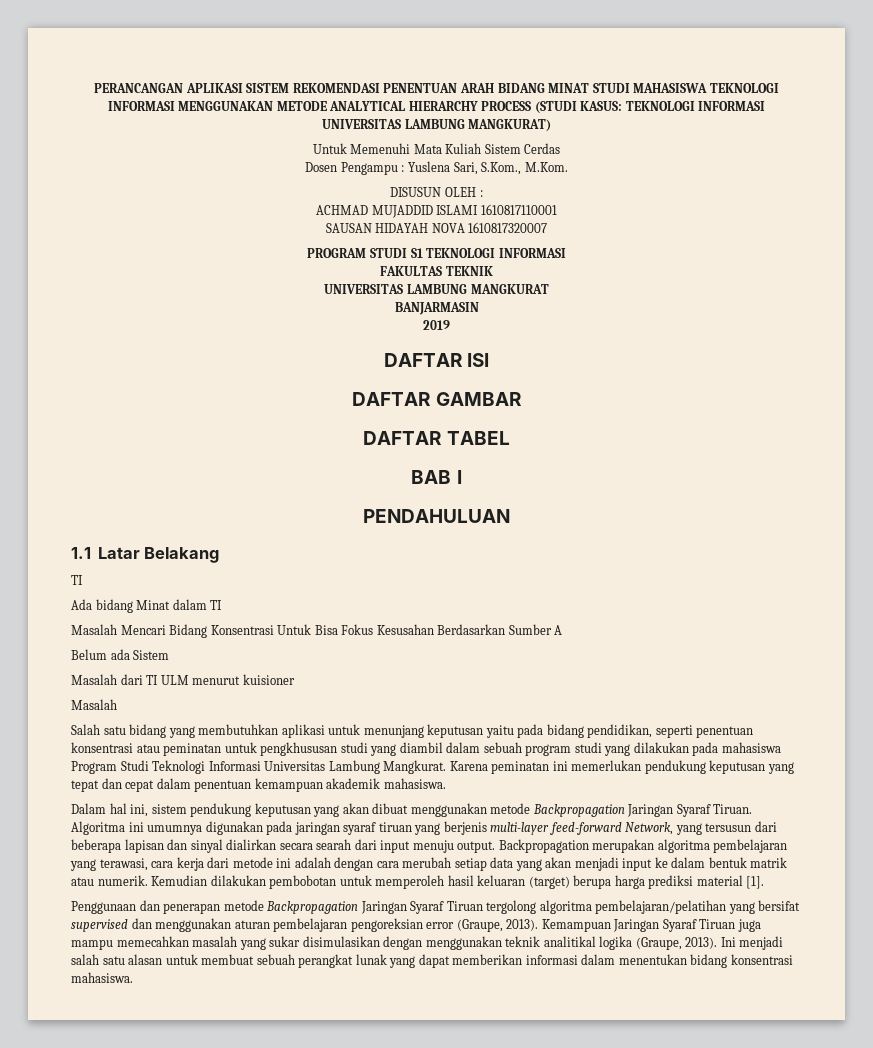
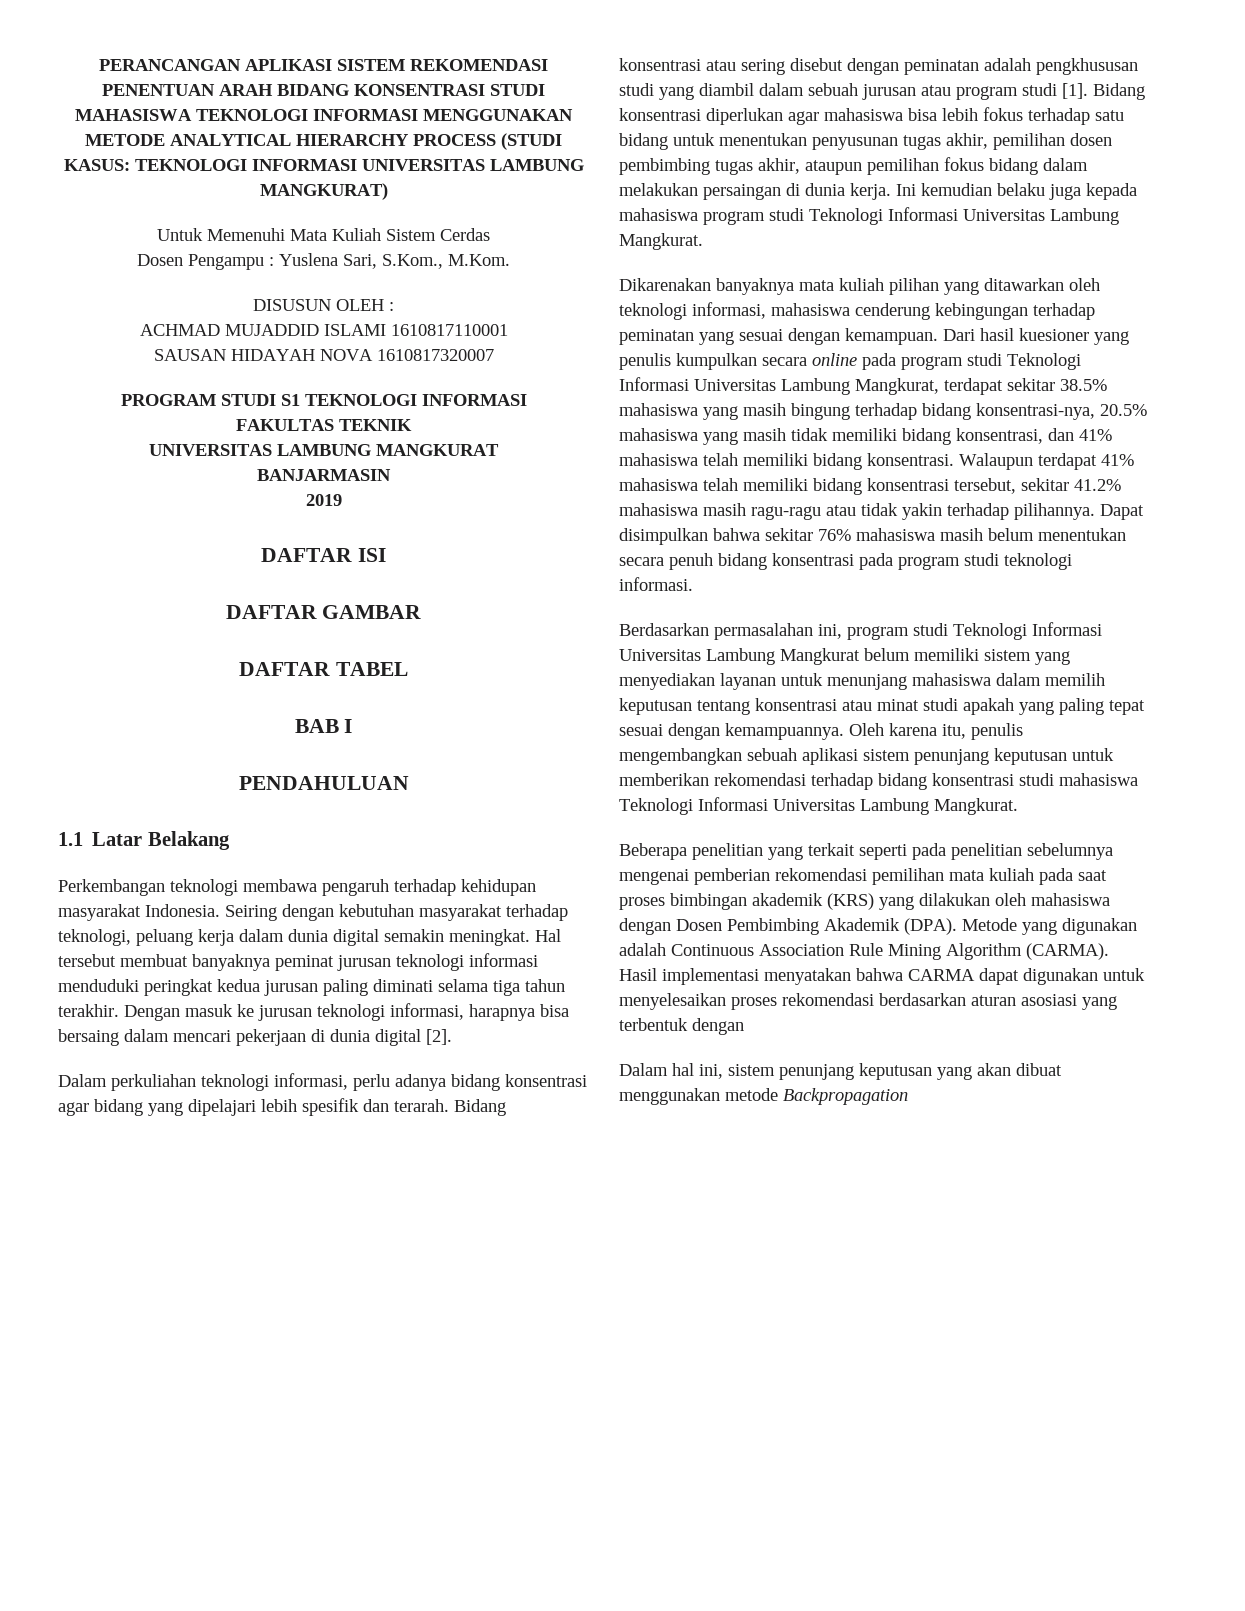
[548,83,590,93] MINAT -> [354,84,485,96] KONSENTRASI
[71,575,83,585] [71,599,223,613] [71,624,563,638] [71,649,170,660] [71,674,295,685] [71,699,117,710] [71,724,754,738] [71,742,257,756] TI // Ada bidang Minat dalam TI // Masalah Mencari Bidang Konsentrasi Untuk Bisa Fokus Kesusahan Berdasarkan Sumber A // Belum ada Sistem // Masalah dari TI ULM menurut kuisioner // Masalah // Salah satu bidang yang membutuhkan aplikasi untuk menunjang keputusan yaitu pada bidang pendidikan, seperti penentuan konsentrasi atau peminatan untuk -> [58,879,536,896] [58,904,568,921] [58,929,561,946] [58,953,538,971] [58,979,565,996] [58,1003,569,1021] [58,1029,452,1046] [58,1073,587,1091] [58,1098,506,1116] [619,58,1031,75] Perkembangan teknologi membawa pengaruh terhadap kehidupan masyarakat Indonesia. Seiring dengan kebutuhan masyarakat terhadap teknologi, peluang kerja dalam dunia digital semakin meningkat. Hal tersebut membuat banyaknya peminat jurusan teknologi informasi menduduki peringkat kedua jurusan paling diminati selama tiga tahun terakhir. Dengan masuk ke jurusan teknologi informasi, harapnya bisa bersaing dalam mencari pekerjaan di dunia digital [2]. // Dalam perkuliahan teknologi informasi, perlu adanya bidang konsentrasi agar bidang yang dipelajari lebih spesifik dan terarah. Bidang konsentrasi atau sering disebut dengan peminatan adalah
[525,742,781,756] [71,760,794,774] [71,778,446,792] program studi yang dilakukan pada mahasiswa Program Studi Teknologi Informasi Universitas Lambung Mangkurat. Karena peminatan ini memerlukan pendukung keputusan yang tepat dan cepat dalam penentuan kemampuan akademik mahasiswa. -> [862,83,1145,100] [619,107,1124,125] [619,133,1112,150] [619,157,1088,175] [619,183,1137,200] [619,207,1119,225] [619,233,703,250] [619,278,1100,295] [619,302,1095,320] [619,328,1129,345] [619,353,1081,370] [619,377,1107,395] [619,403,1147,420] [619,428,1112,445] [619,453,1134,470] [619,478,1121,495] [619,503,1144,520] [619,528,1126,545] [619,553,1072,570] [619,577,693,591] [619,622,1102,640] [619,648,1070,665] [619,673,1105,690] [619,698,1145,715] [619,723,1023,740] [619,748,1114,765] [619,773,1138,790] [619,797,1018,815] [619,843,1113,860] [619,868,1107,885] [619,893,1110,910] [619,918,1137,935] [619,943,1109,960] [619,968,1145,985] [619,993,1117,1010] [619,1018,744,1035] jurusan atau program studi [1]. Bidang konsentrasi diperlukan agar mahasiswa bisa lebih fokus terhadap satu bidang untuk menentukan penyusunan tugas akhir, pemilihan dosen pembimbing tugas akhir, ataupun pemilihan fokus bidang dalam melakukan persaingan di dunia kerja. Ini kemudian belaku juga kepada mahasiswa program studi Teknologi Informasi Universitas Lambung Mangkurat. // Dikarenakan banyaknya mata kuliah pilihan yang ditawarkan oleh teknologi informasi, mahasiswa cenderung kebingungan terhadap peminatan yang sesuai dengan kemampuan. Dari hasil kuesioner yang penulis kumpulkan secara online pada program studi Teknologi Informasi Universitas Lambung Mangkurat, terdapat sekitar 38.5% mahasiswa yang masih bingung terhadap bidang konsentrasi-nya, 20.5% mahasiswa yang masih tidak memiliki bidang konsentrasi, dan 41% mahasiswa telah memiliki bidang konsentrasi. Walaupun terdapat 41% mahasiswa telah memiliki bidang konsentrasi tersebut, sekitar 41.2% mahasiswa masih ragu-ragu atau tidak yakin terhadap pilihannya. Dapat disimpulkan bahwa sekitar 76% mahasiswa masih belum menentukan secara penuh bidang konsentrasi pada program studi teknologi informasi. // Berdasarkan permasalahan ini, program studi Teknologi Informasi Universitas Lambung Mangkurat belum memiliki sistem yang menyediakan layanan untuk menunjang mahasiswa dalam memilih keputusan tentang konsentrasi atau minat studi apakah yang paling tepat sesuai dengan kemampuannya. Oleh karena itu, penulis mengembangkan sebuah aplikasi sistem penunjang keputusan untuk memberikan rekomendasi terhadap bidang konsentrasi studi mahasiswa Teknologi Informasi Universitas Lambung Mangkurat. // Beberapa penelitian yang terkait seperti pada penelitian sebelumnya mengenai pemberian rekomendasi pemilihan mata kuliah pada saat proses bimbingan akademik (KRS) yang dilakukan oleh mahasiswa dengan Dosen Pembimbing Akademik (DPA). Metode yang digunakan adalah Continuous Association Rule Mining Algorithm (CARMA). Hasil implementasi menyatakan bahwa CARMA dapat digunakan untuk menyelesaikan proses rekomendasi berdasarkan aturan asosiasi yang terbentuk dengan
[190,803,252,817] pendukung -> [779,1064,854,1080] penunjang
[627,804,753,817] [71,821,777,835] [71,839,788,853] [70,857,788,871] [71,875,765,889] [71,900,801,914] [71,918,761,932] [71,936,784,950] [71,954,793,968] [71,972,133,983] Jaringan Syaraf Tiruan. Algoritma ini umumnya digunakan pada jaringan syaraf tiruan yang berjenis multi-layer feed-forward Network, yang tersusun dari beberapa lapisan dan sinyal dialirkan secara searah dari input menuju output. Backpropagation merupakan algoritma pembelajaran yang terawasi, cara kerja dari metode ini adalah dengan cara merubah setiap data yang akan menjadi input ke dalam bentuk matrik atau numerik. Kemudian dilakukan pembobotan untuk memperoleh hasil keluaran (target) berupa harga prediksi material [1]. // Penggunaan dan penerapan metode Backpropagation Jaringan Syaraf Tiruan tergolong algoritma pembelajaran/pelatihan yang bersifat supervised dan menggunakan aturan pembelajaran pengoreksian error (Graupe, 2013). Kemampuan Jaringan Syaraf Tiruan juga mampu memecahkan masalah yang sukar disimulasikan dengan menggunakan teknik analitikal logika (Graupe, 2013). Ini menjadi salah satu alasan untuk membuat sebuah perangkat lunak yang dapat memberikan informasi dalam menentukan bidang konsentrasi mahasiswa. -> (908, 1096) none

